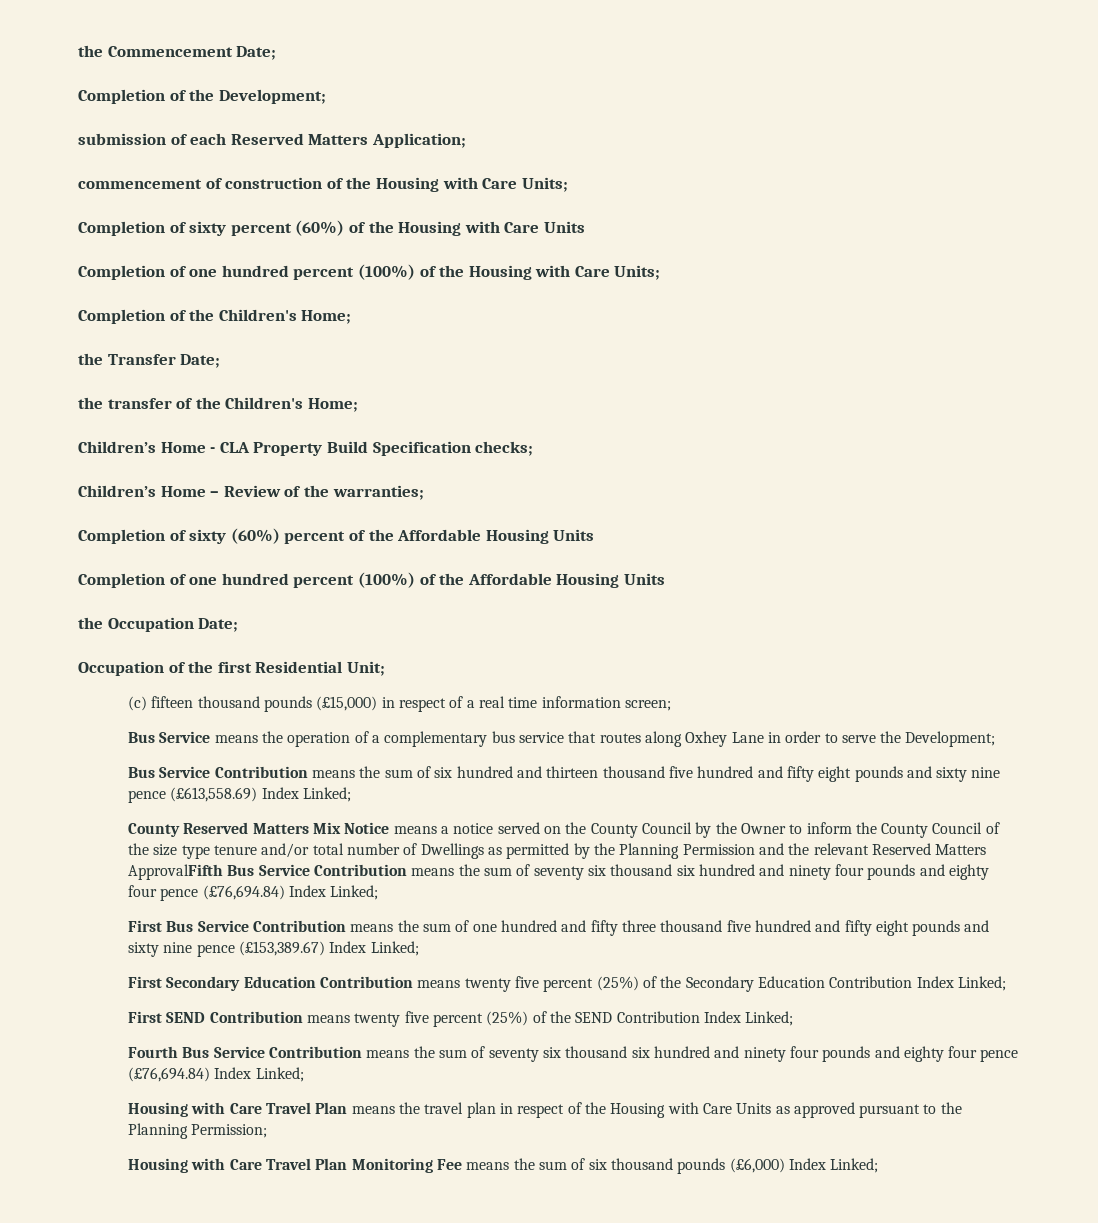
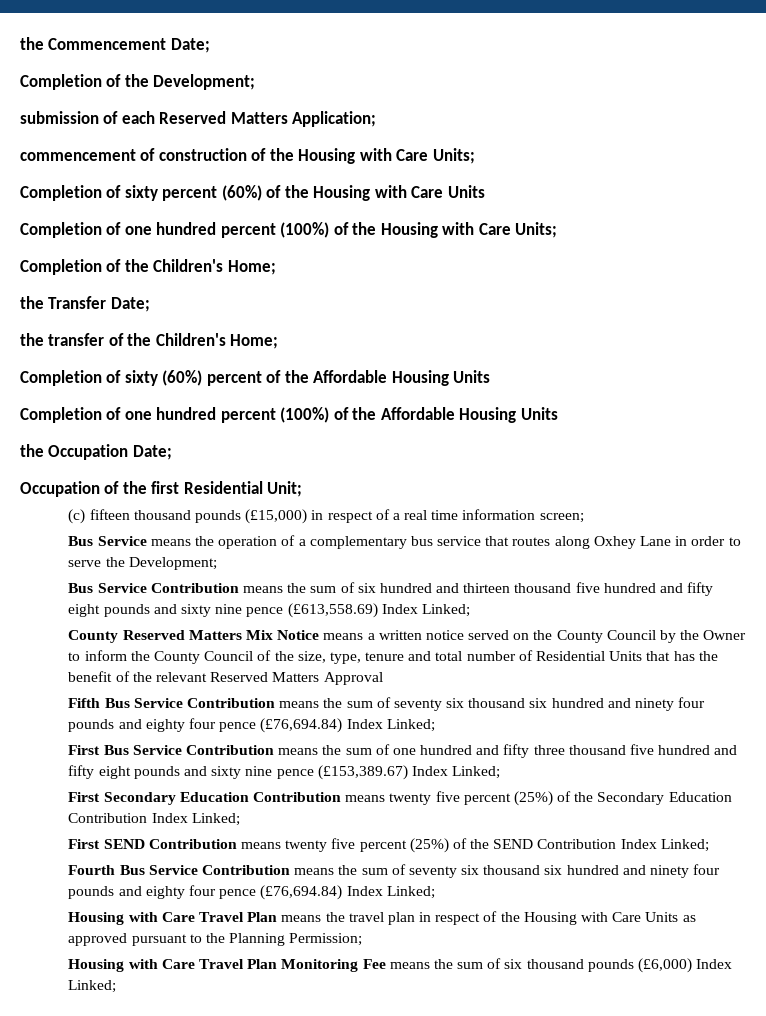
[78,441,534,456] [78,485,424,500] // Children’s Home - CLA Property Build Specification checks; // Children’s Home – Review of the warranties; -> (279, 341) none
(449, 830) none -> [378,630,422,640] written
[153,843,784,859] size type tenure and/or total number of Dwellings as permitted by the Planning Permission and -> [297,650,718,664] [68,671,130,682] size, type, tenure and total number of Residential Units that has the benefit of
[128,864,224,880] ApprovalFifth -> [323,672,383,685] [68,698,101,708] Approval // Fifth

